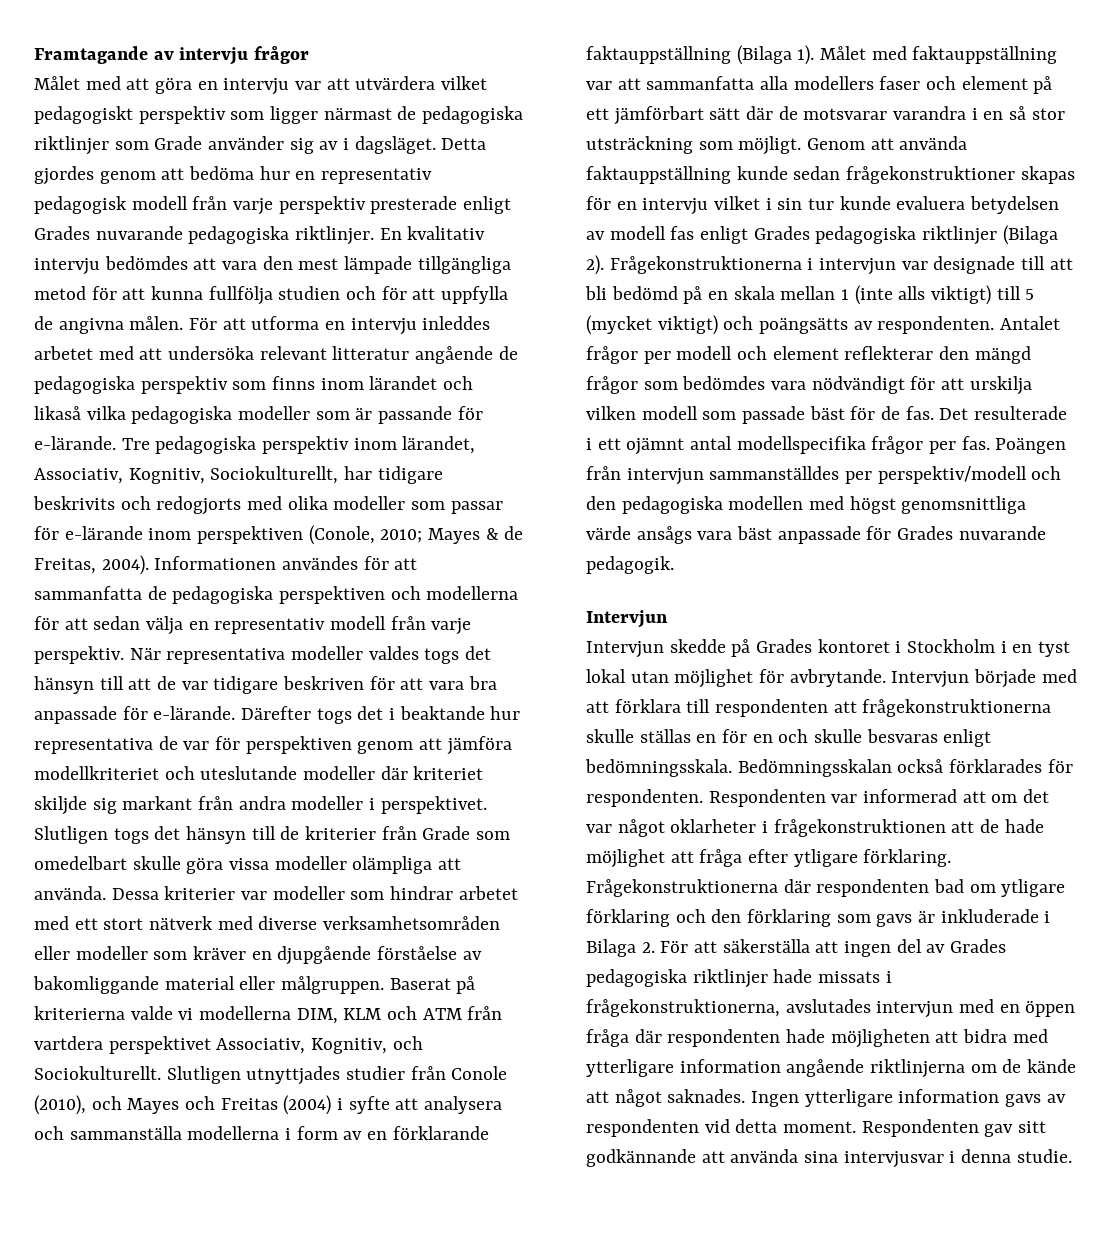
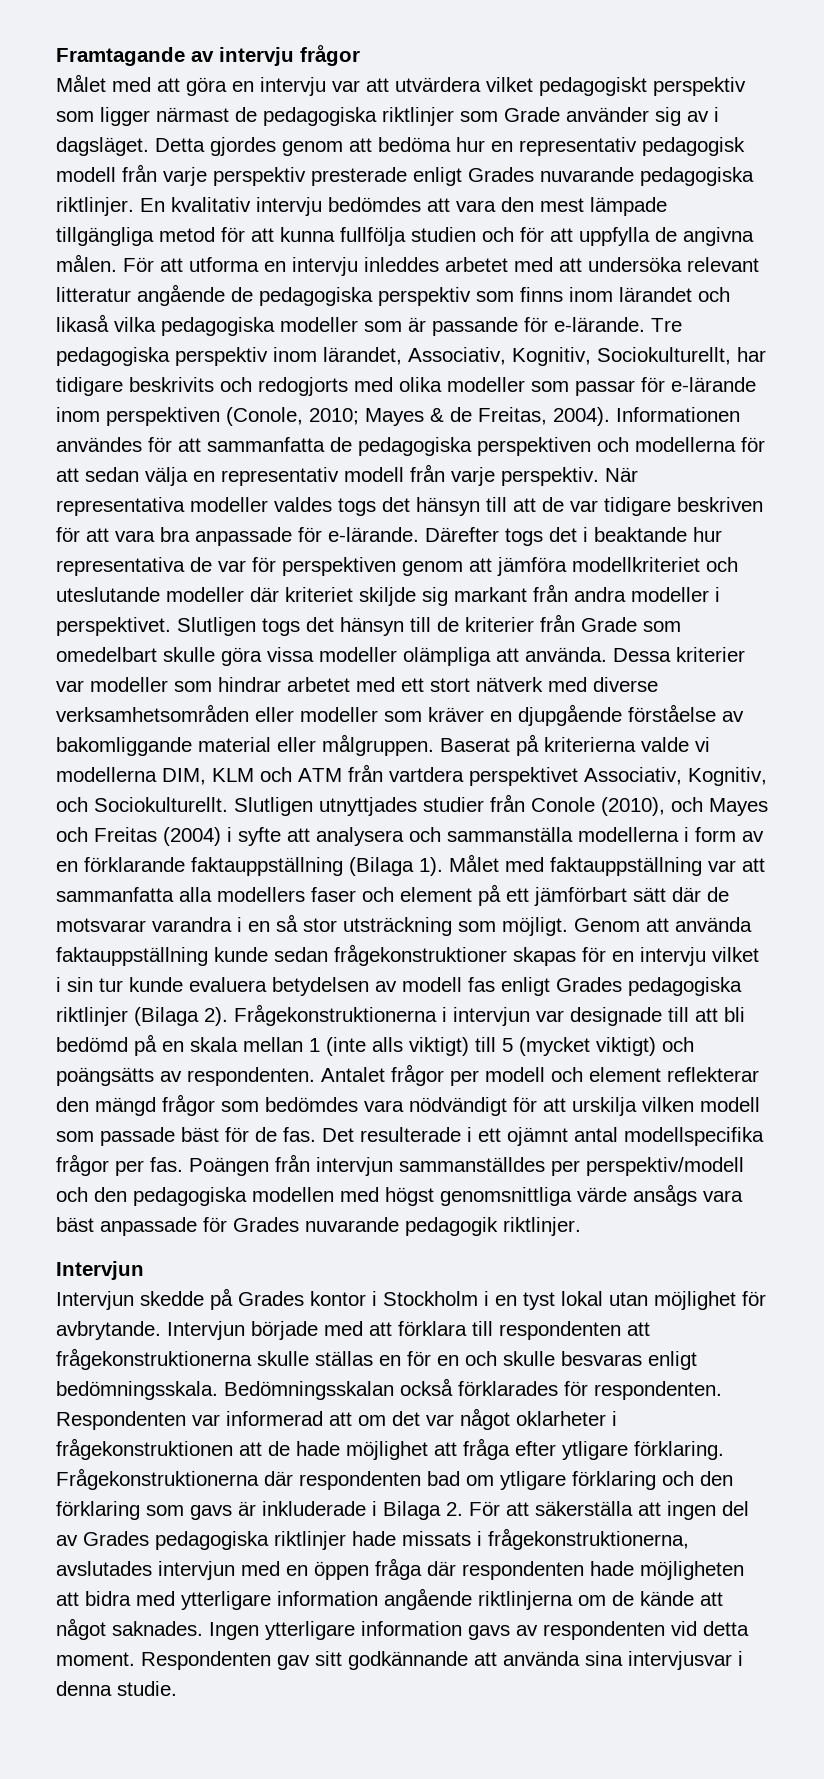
[586,556,674,574] pedagogik. -> [405,1217,581,1236] pedagogik riktlinjer.
[817,639,890,653] kontoret -> [310,1291,366,1306] kontor

